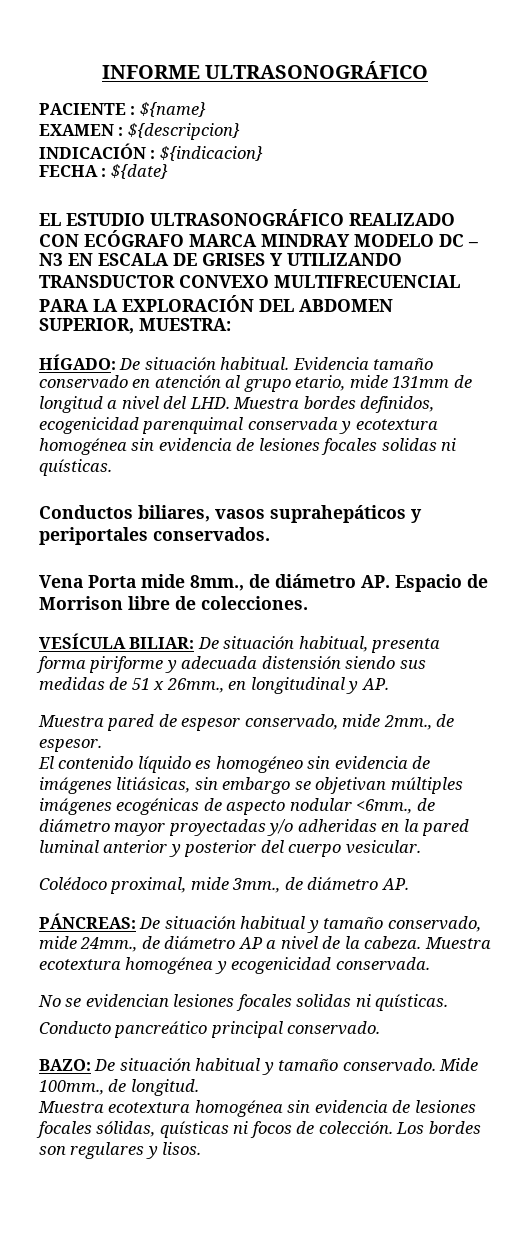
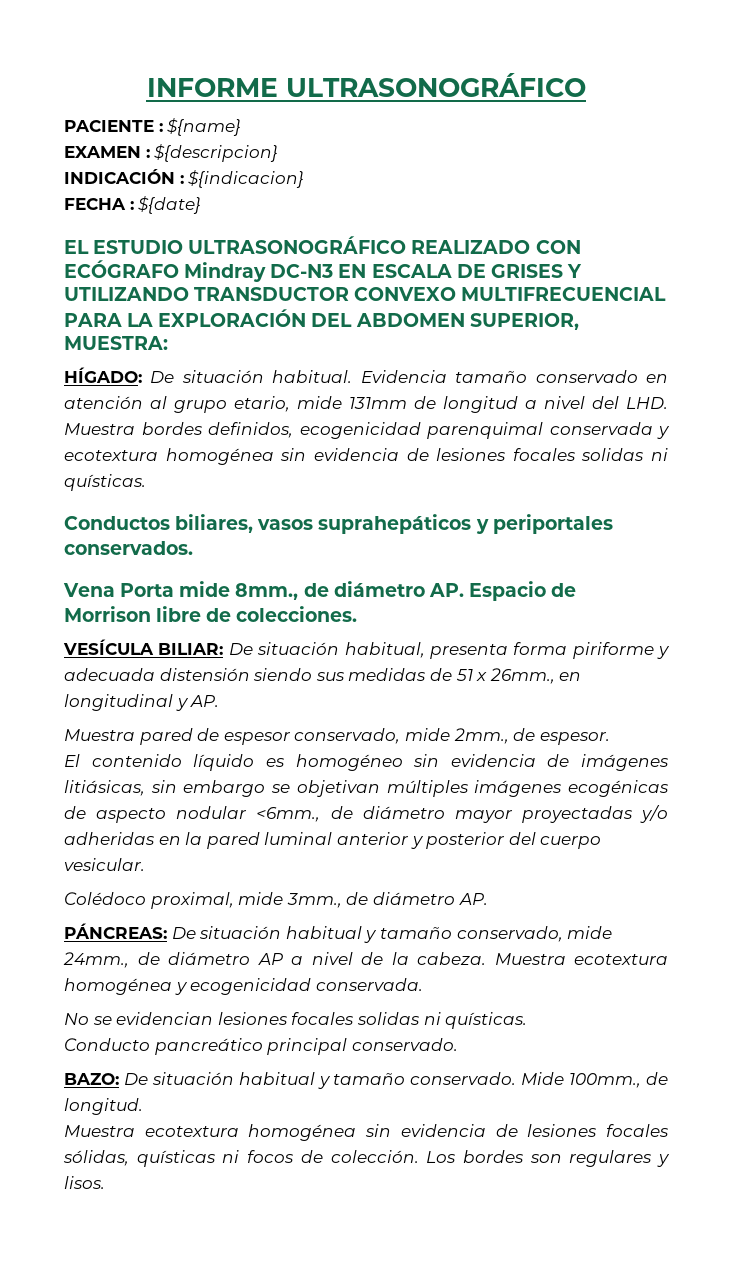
[189,234,478,247] [39,253,63,266] MARCA MINDRAY MODELO DC – N3 -> [184,262,334,282] Mindray DC-N3

